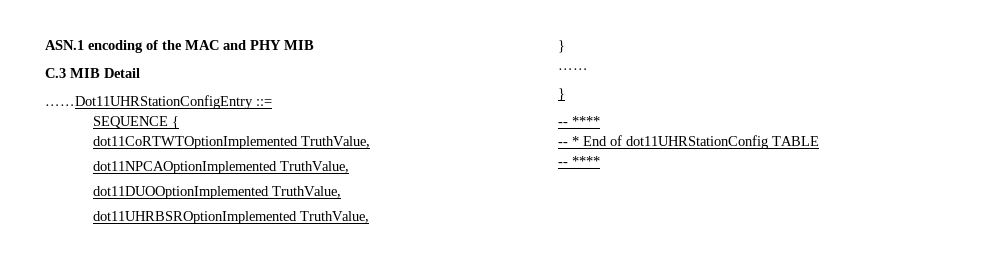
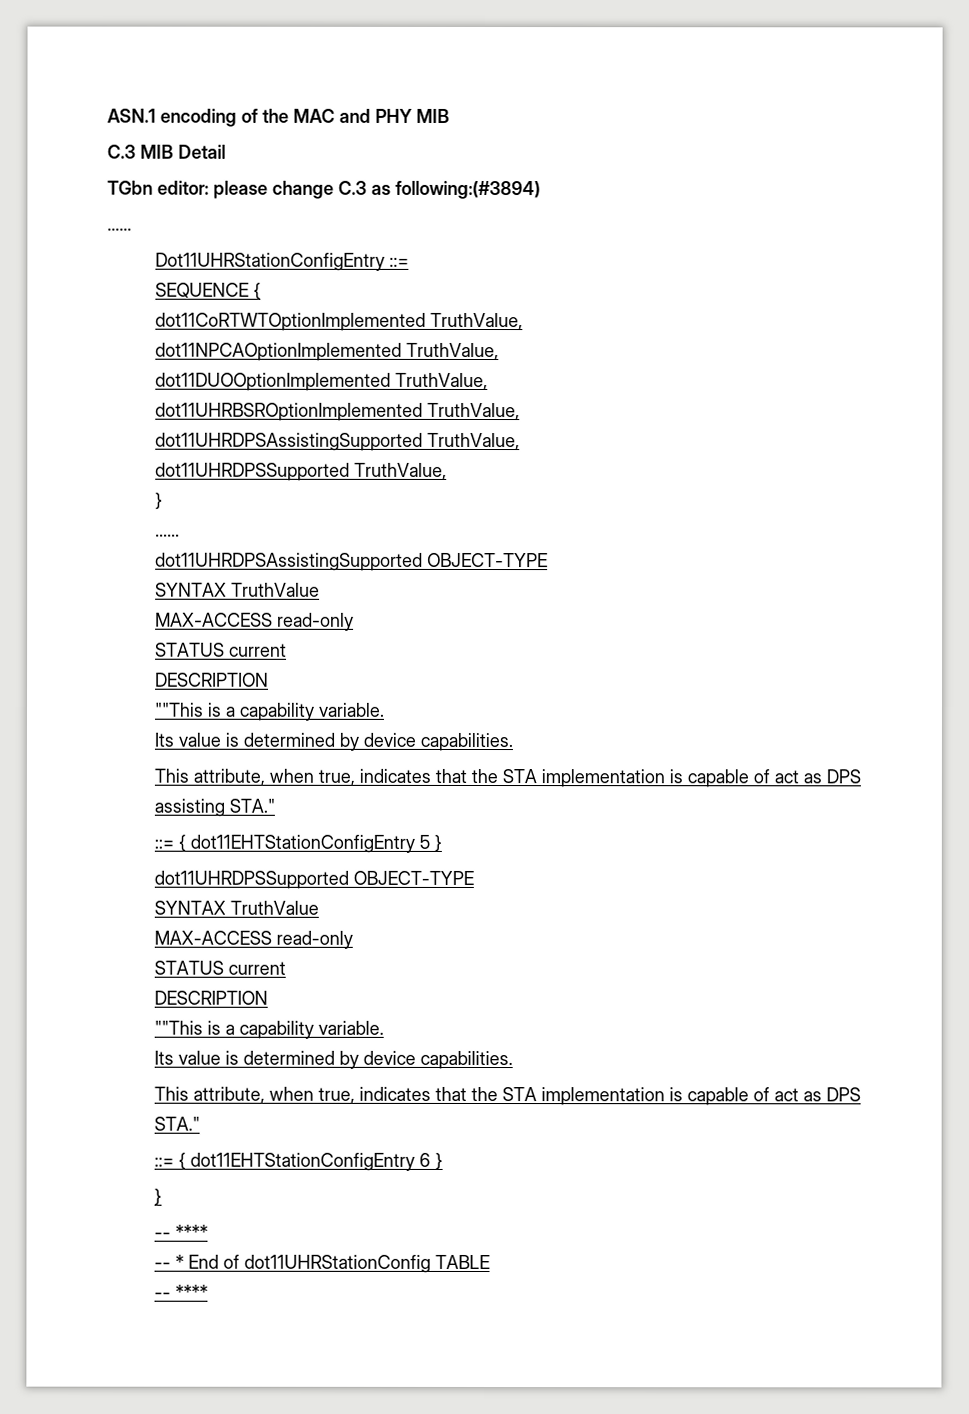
[45,95,253,109] ……Dot11UHRStationConfigEntry -> [107,180,541,200] [107,227,132,231] [154,252,385,271] TGbn editor: please change C.3 as following:(#3894) // …… // Dot11UHRStationConfigEntry
[557,40,565,53] [557,68,588,70] } // …… -> [154,432,520,451] [154,462,447,481] [154,492,163,510] [154,533,180,537] [154,552,548,571] [154,582,320,597] [154,612,354,631] [154,642,287,657] [154,672,269,687] [153,702,385,721] [153,732,513,752] [153,768,861,788] [153,798,275,817] [153,834,442,853] [153,870,474,889] [153,900,319,915] [153,930,353,949] [153,960,286,975] [153,990,268,1005] [153,1020,384,1039] [153,1050,513,1070] [153,1086,861,1106] [153,1116,200,1131] [153,1152,443,1171] dot11UHRDPSAssistingSupported TruthValue, // dot11UHRDPSSupported TruthValue, // } // …… // dot11UHRDPSAssistingSupported OBJECT-TYPE // SYNTAX TruthValue // MAX-ACCESS read-only // STATUS current // DESCRIPTION // ""This is a capability variable. // Its value is determined by device capabilities. // This attribute, when true, indicates that the STA implementation is capable of act as DPS assisting STA." // ::= { dot11EHTStationConfigEntry 5 } // dot11UHRDPSSupported OBJECT-TYPE // SYNTAX TruthValue // MAX-ACCESS read-only // STATUS current // DESCRIPTION // ""This is a capability variable. // Its value is determined by device capabilities. // This attribute, when true, indicates that the STA implementation is capable of act as DPS STA." // ::= { dot11EHTStationConfigEntry 6 }

